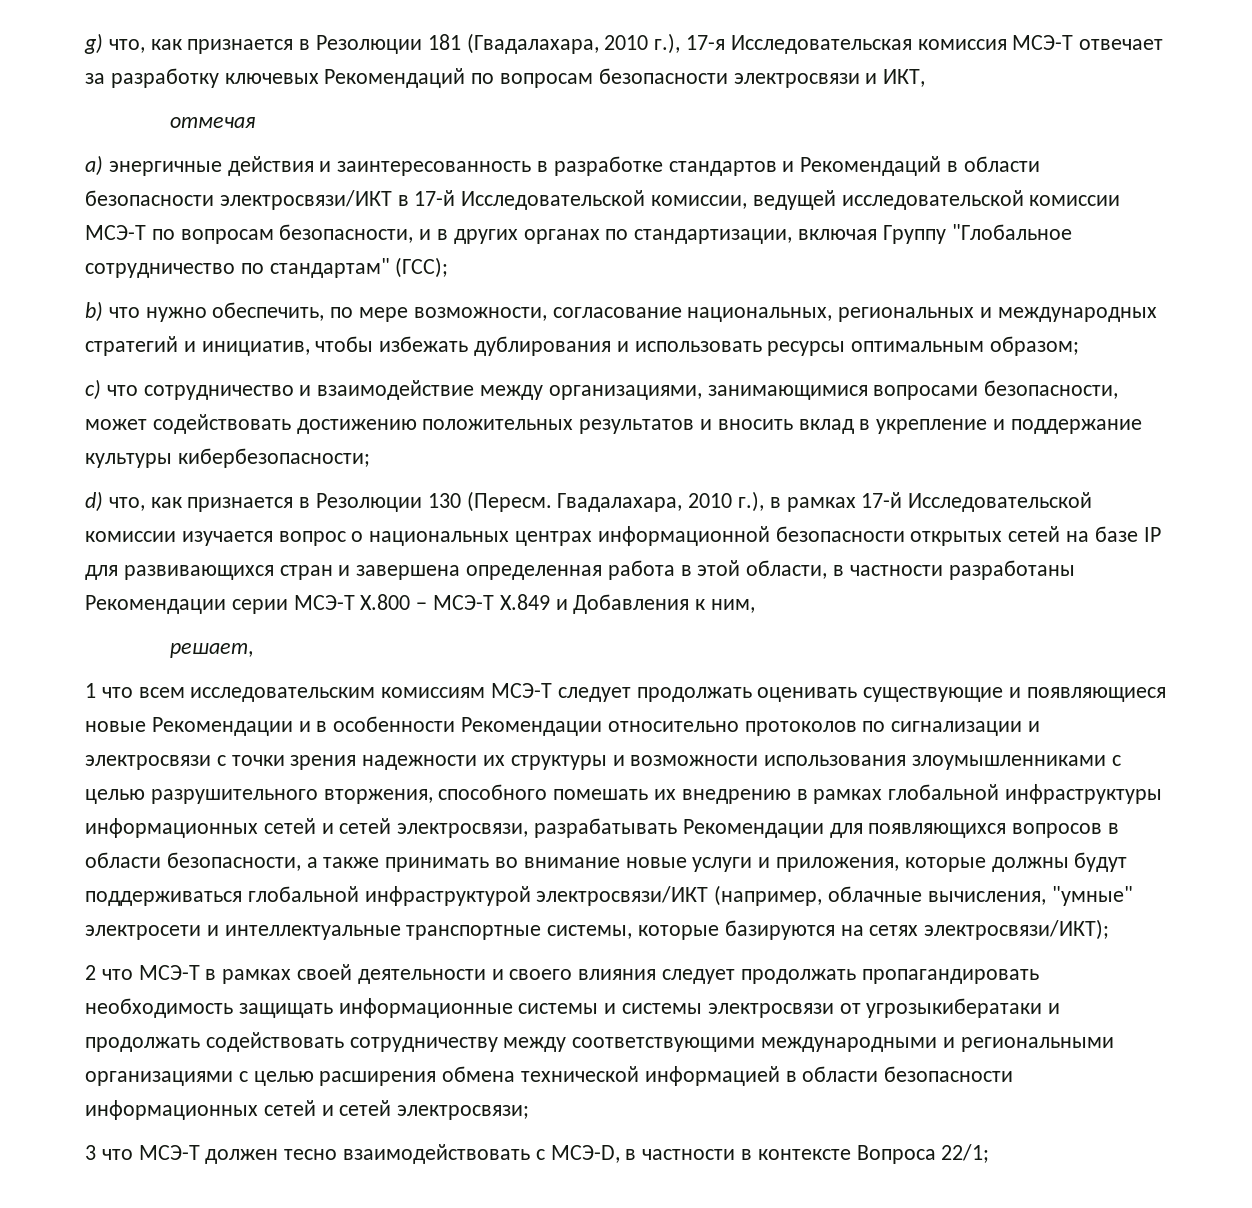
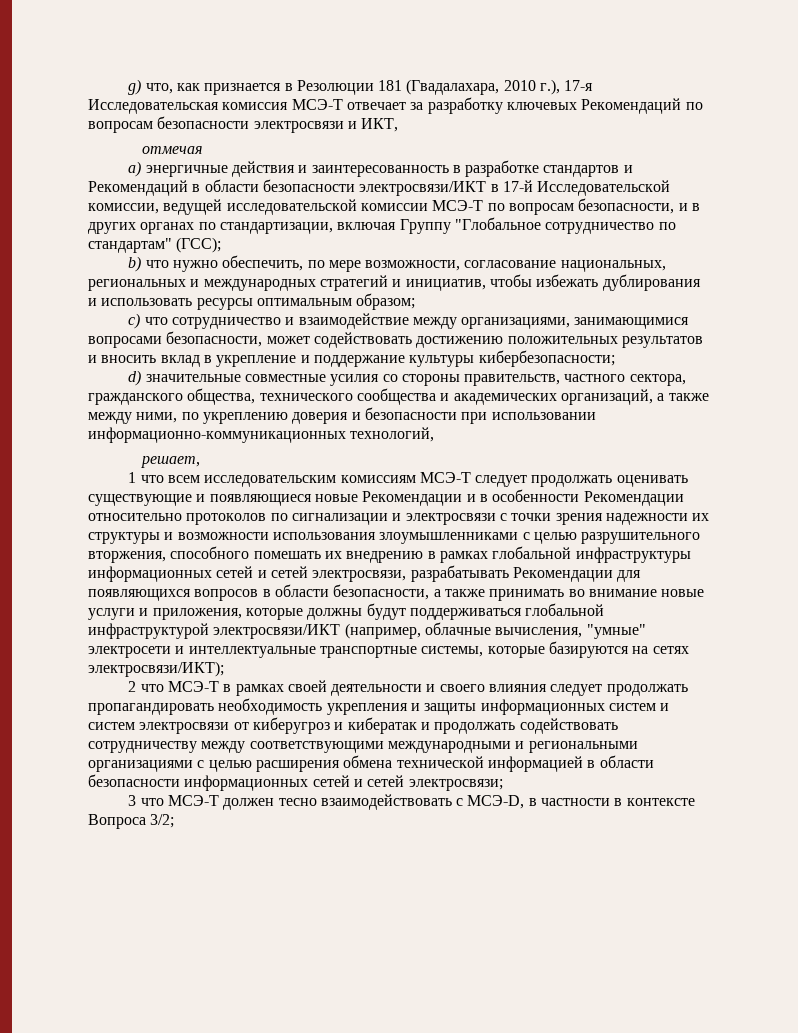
[108,491,1093,512] [85,526,1161,546] [85,560,1075,580] [85,594,756,614] что, как признается в Резолюции 130 (Пересм. Гвадалахара, 2010 г.), в рамках 17-й Исследовательской комиссии изучается вопрос о национальных центрах информационной безопасности открытых сетей на базе IP для развивающихся стран и завершена определенная работа в этой области, в частности разработаны Рекомендации серии МСЭ-Т Х.800 − МСЭ-Т Х.849 и Добавления к ним, -> [145,374,686,386] [88,388,709,405] [88,407,596,424] [88,427,435,443] значительные совместные усилия со стороны правительств, частного сектора, гражданского общества, технического сообщества и академических организаций, а также между ними, по укреплению доверия и безопасности при использовании информационно-коммуникационных технологий,
[238,998,1043,1018] защищать информационные системы и системы электросвязи от угрозыкибератаки -> [326,699,670,715] [88,717,417,734] укрепления и защиты информационных систем и систем электросвязи от киберугроз и кибератак
[941,1144,990,1163] 22/1; -> [150,814,175,828] 3/2;

